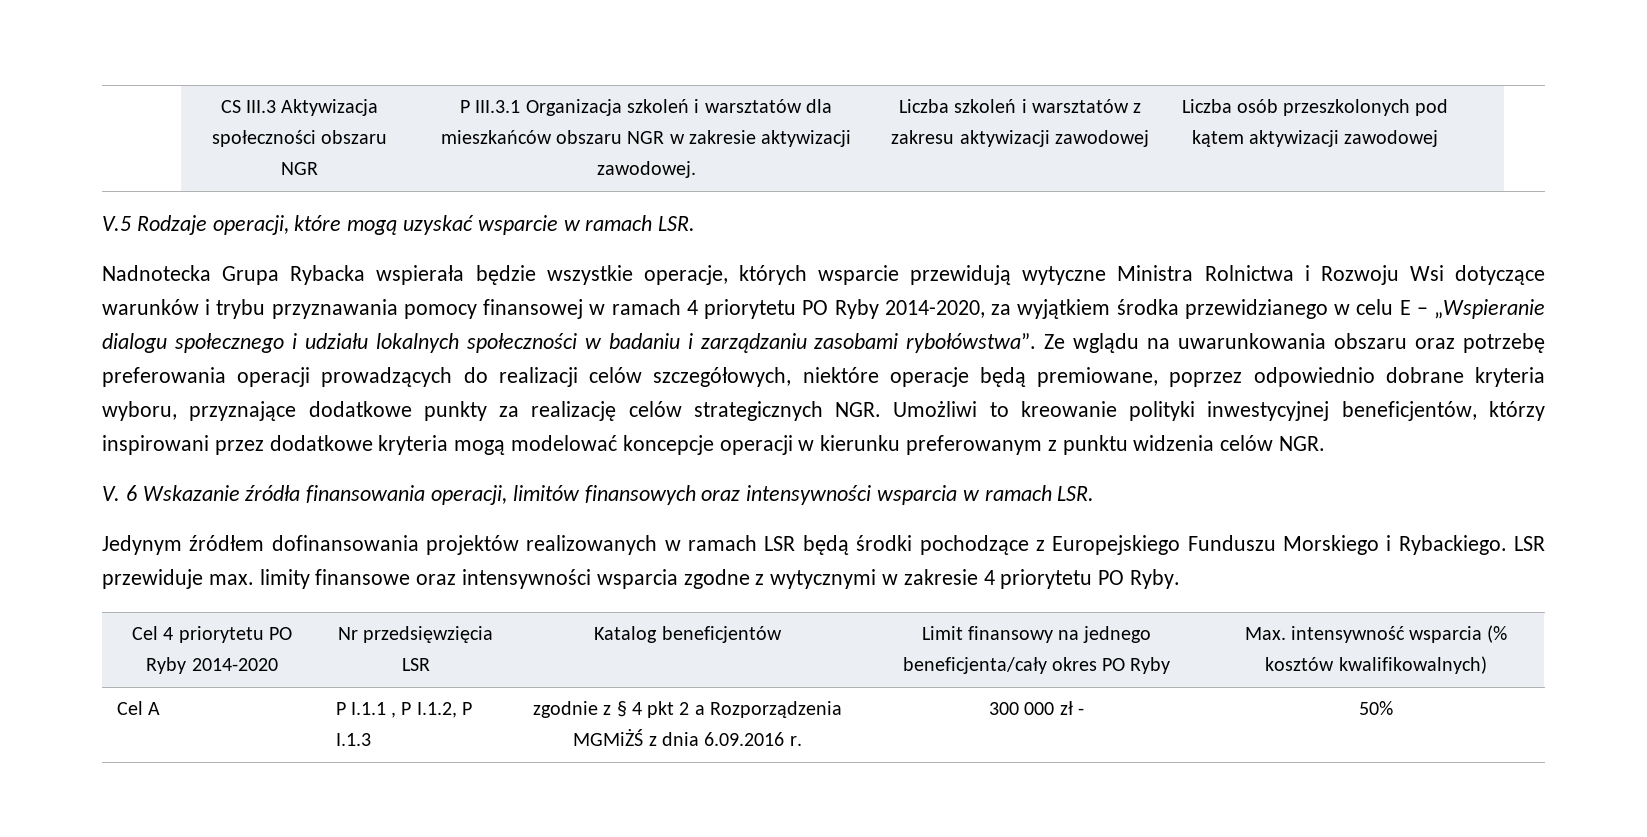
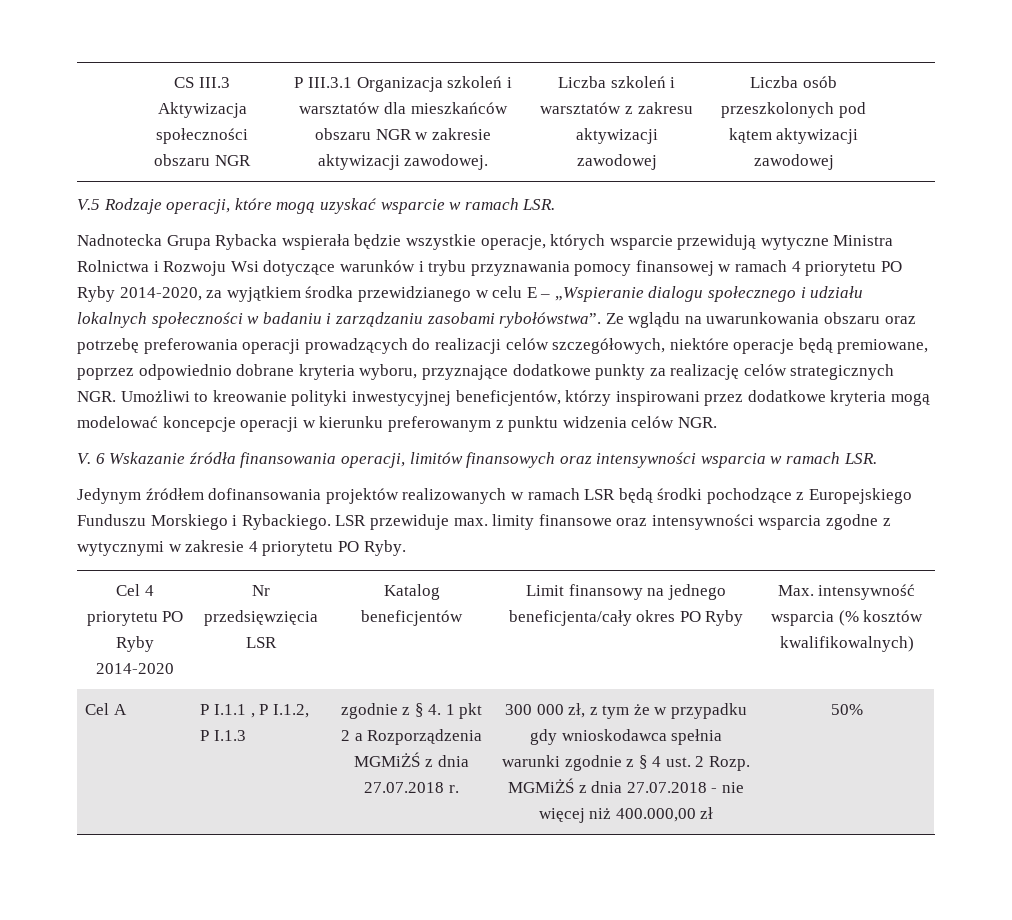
[631,702,642,715] 4 -> [428,704,455,715] 4. 1
[704,732,785,746] 6.09.2016 -> [364,782,445,793] 27.07.2018
(1055, 708) none -> [568,703,748,719] [529,729,723,745] [501,755,751,771] [508,778,744,793] [538,808,696,823] zł, z tym że w przypadku gdy wnioskodawca spełnia warunki zgodnie z § 4 ust. 2 Rozp. MGMiŻŚ z dnia 27.07.2018 - nie więcej niż 400.000,00
[1077,708,1084,715] - -> (714, 813) none

